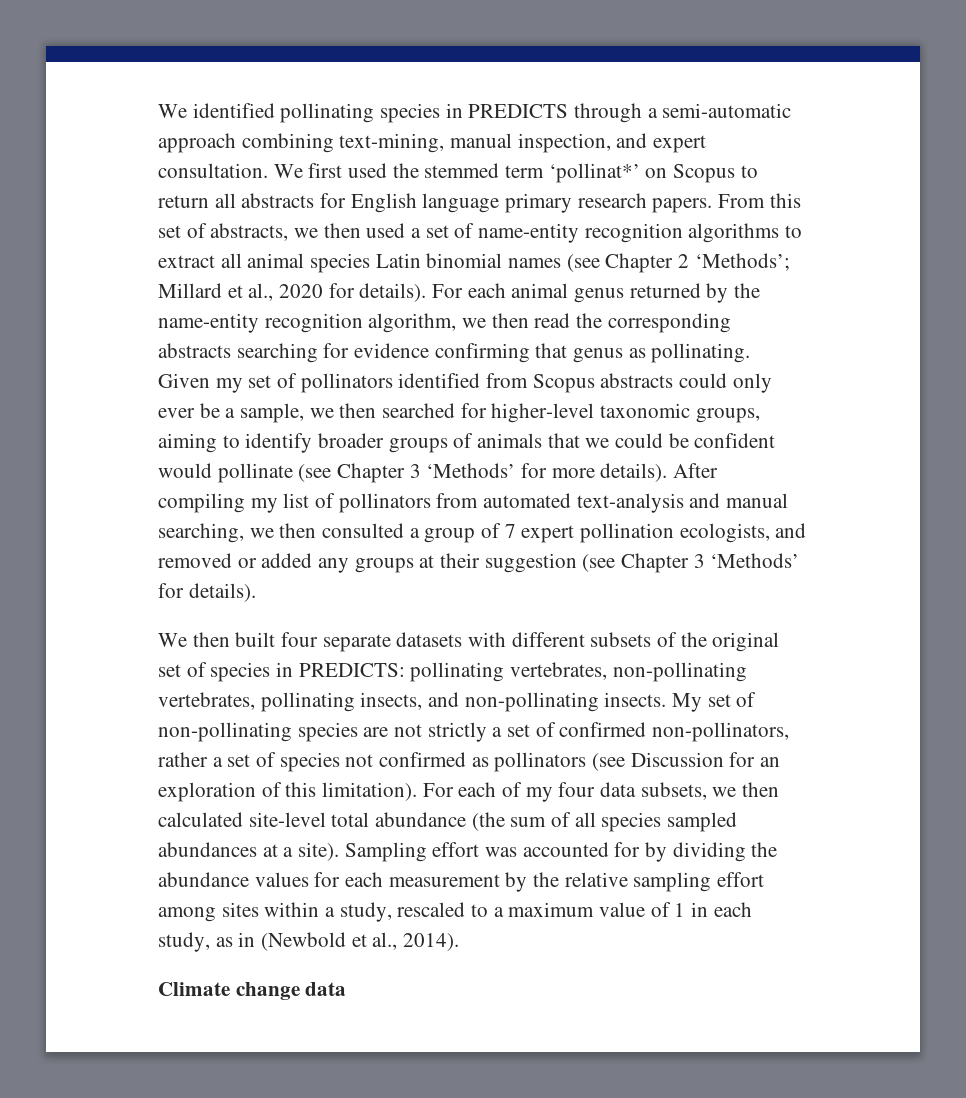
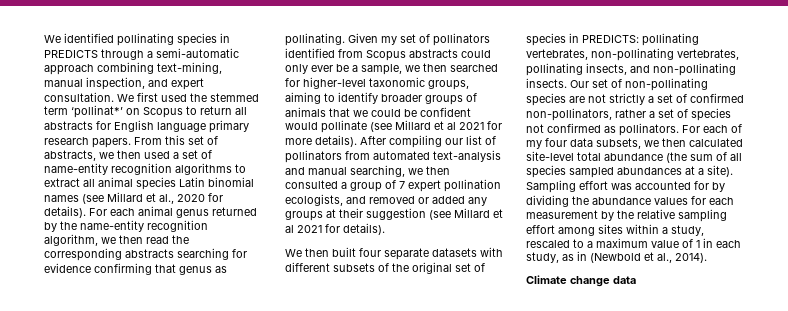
[605,253,790,273] Chapter 2 ‘Methods’; -> (104, 199) none
[337,463,516,483] Chapter 3 ‘Methods’ -> [395,120,484,130] Millard et al 2021
[250,498,278,513] my -> [445,138,463,145] our
[621,553,800,573] Chapter 3 ‘Methods’ -> [454,208,503,218] [285,225,322,233] Millard et al 2021
[672,693,703,712] My -> [570,80,589,88] Our
[494,752,781,772] [158,782,418,802] pollinators (see Discussion for an exploration of this limitation). -> [619,123,679,136] pollinators.

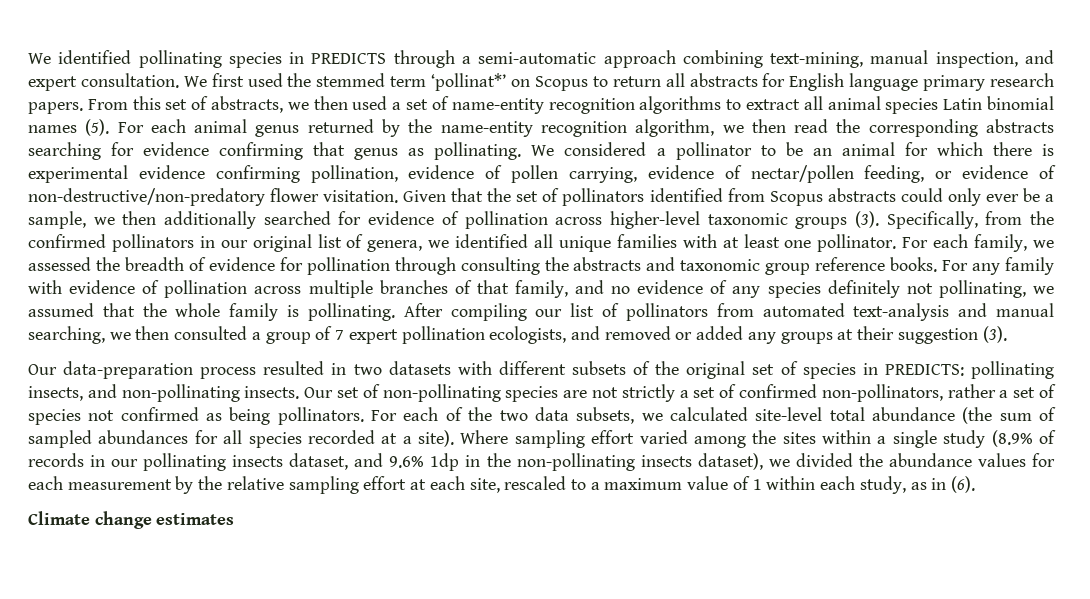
[82,192,223,204] [44,206,86,218] (see Millard et al., 2020 for details). -> [85,119,110,136] (5).
[348,33,397,45] Given my -> [531,142,1055,160] [28,165,1057,183] [28,188,512,206] We considered a pollinator to be an animal for which there is experimental evidence confirming pollination, evidence of pollen carrying, evidence of nectar/pollen feeding, or evidence of non-destructive/non-predatory flower visitation. Given that the
(447, 67) none -> [164,211,257,229] additionally
[303,77,469,90] [285,92,477,105] [285,107,471,117] [285,120,502,133] [285,135,357,147] higher-level taxonomic groups, aiming to identify broader groups of animals that we could be confident would pollinate (see Millard et al 2021 for more details). -> [368,211,1054,229] [28,234,1055,252] [28,257,1055,275] [28,280,1054,298] [28,303,395,321] evidence of pollination across higher-level taxonomic groups (3). Specifically, from the confirmed pollinators in our original list of genera, we identified all unique families with at least one pollinator. For each family, we assessed the breadth of evidence for pollination through consulting the abstracts and taxonomic group reference books. For any family with evidence of pollination across multiple branches of that family, and no evidence of any species definitely not pollinating, we assumed that the whole family is pollinating.
[429,208,503,220] [285,223,385,235] [285,247,429,260] (see Millard et al 2021 for details). // We then built four separate -> [982,326,1007,343] [28,361,382,379] (3). // Our data-preparation process resulted in two
[526,48,739,61] [526,63,583,76] vertebrates, non-pollinating vertebrates, pollinating -> (1054, 370) none
(616, 129) none -> [229,407,271,425] being
[526,138,567,149] my four -> [468,407,528,421] the two
[662,138,686,147] then -> (663, 417) none
[730,153,742,161] [526,165,733,178] [526,180,725,193] [526,195,569,207] all species sampled abundances at a site). Sampling effort was accounted for by dividing -> [28,430,1057,448] [28,453,853,471] sampled abundances for all species recorded at a site). Where sampling effort varied among the sites within a single study (8.9% of records in our pollinating insects dataset, and 9.6% 1dp in the non-pollinating insects dataset), we divided
[558,224,704,236] among sites within a study, -> [410,476,500,493] at each site,
[703,238,713,248] in -> [766,476,816,490] within
[590,252,707,263] (Newbold et al., 2014). -> [950,476,975,493] (6).
[613,276,636,284] data -> [156,513,235,525] estimates

